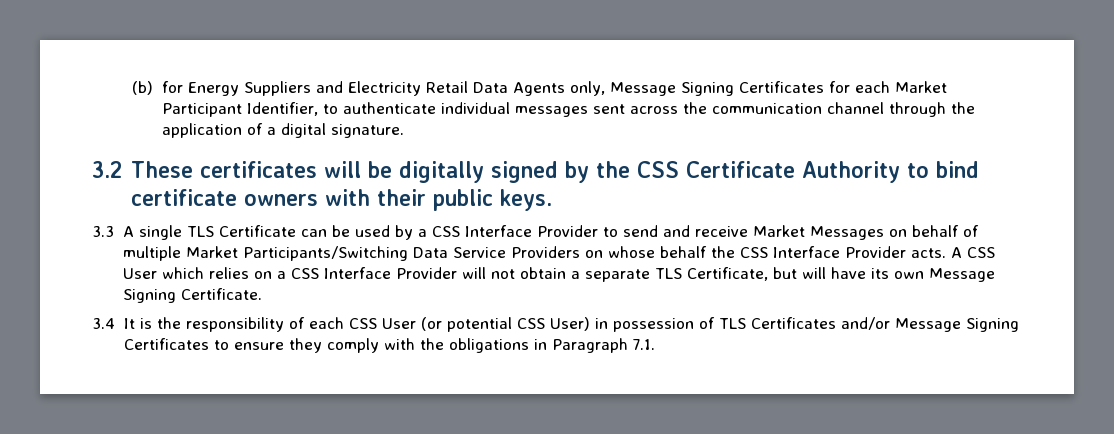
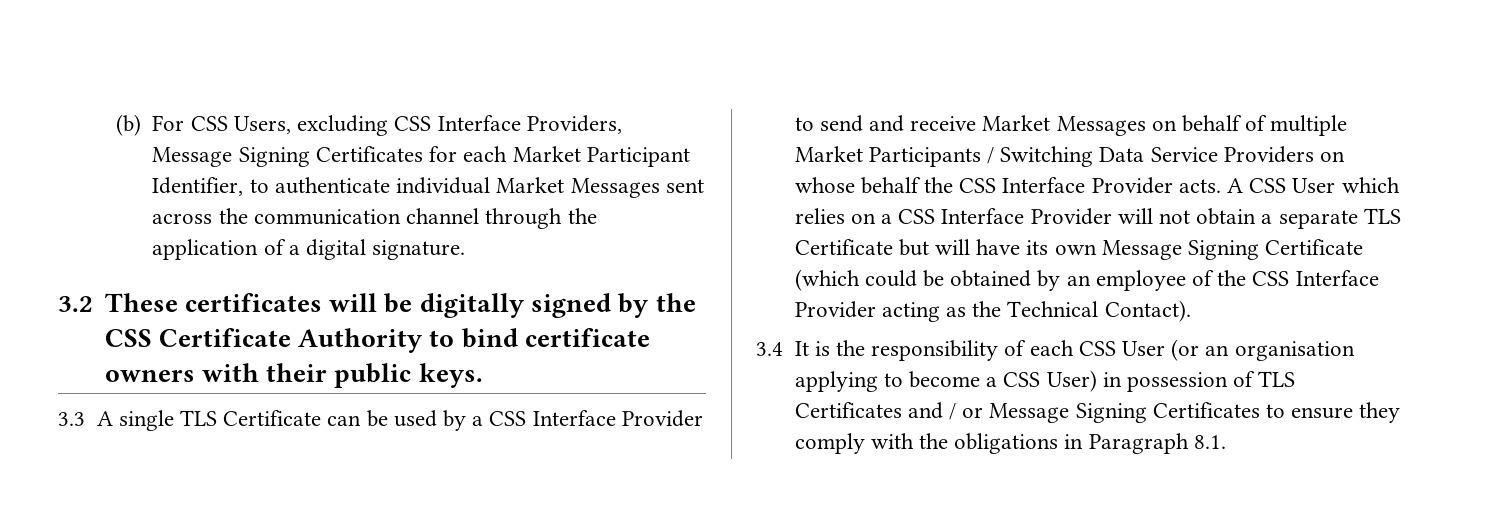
[161,81,605,96] for Energy Suppliers and Electricity Retail Data Agents only, -> [152,115,622,136] For CSS Users, excluding CSS Interface Providers,
[514,106,588,117] messages -> [496,177,660,198] Market Messages
[242,246,408,261] Participants/Switching -> [868,146,1094,167] Participants / Switching
[686,267,768,281] Certificate, -> [794,239,893,255] Certificate
[180,288,262,300] Certificate. -> [1265,239,1364,255] [794,269,1379,291] [794,300,1191,322] Certificate (which could be obtained by an employee of the CSS Interface Provider acting as the Technical Contact).
[446,317,512,332] potential -> [1205,341,1355,361] [794,371,998,392] an organisation applying to become a
[840,317,890,330] and/or -> [907,402,984,420] and / or
[632,339,655,350] 7.1. -> [1193,435,1226,449] 8.1.

